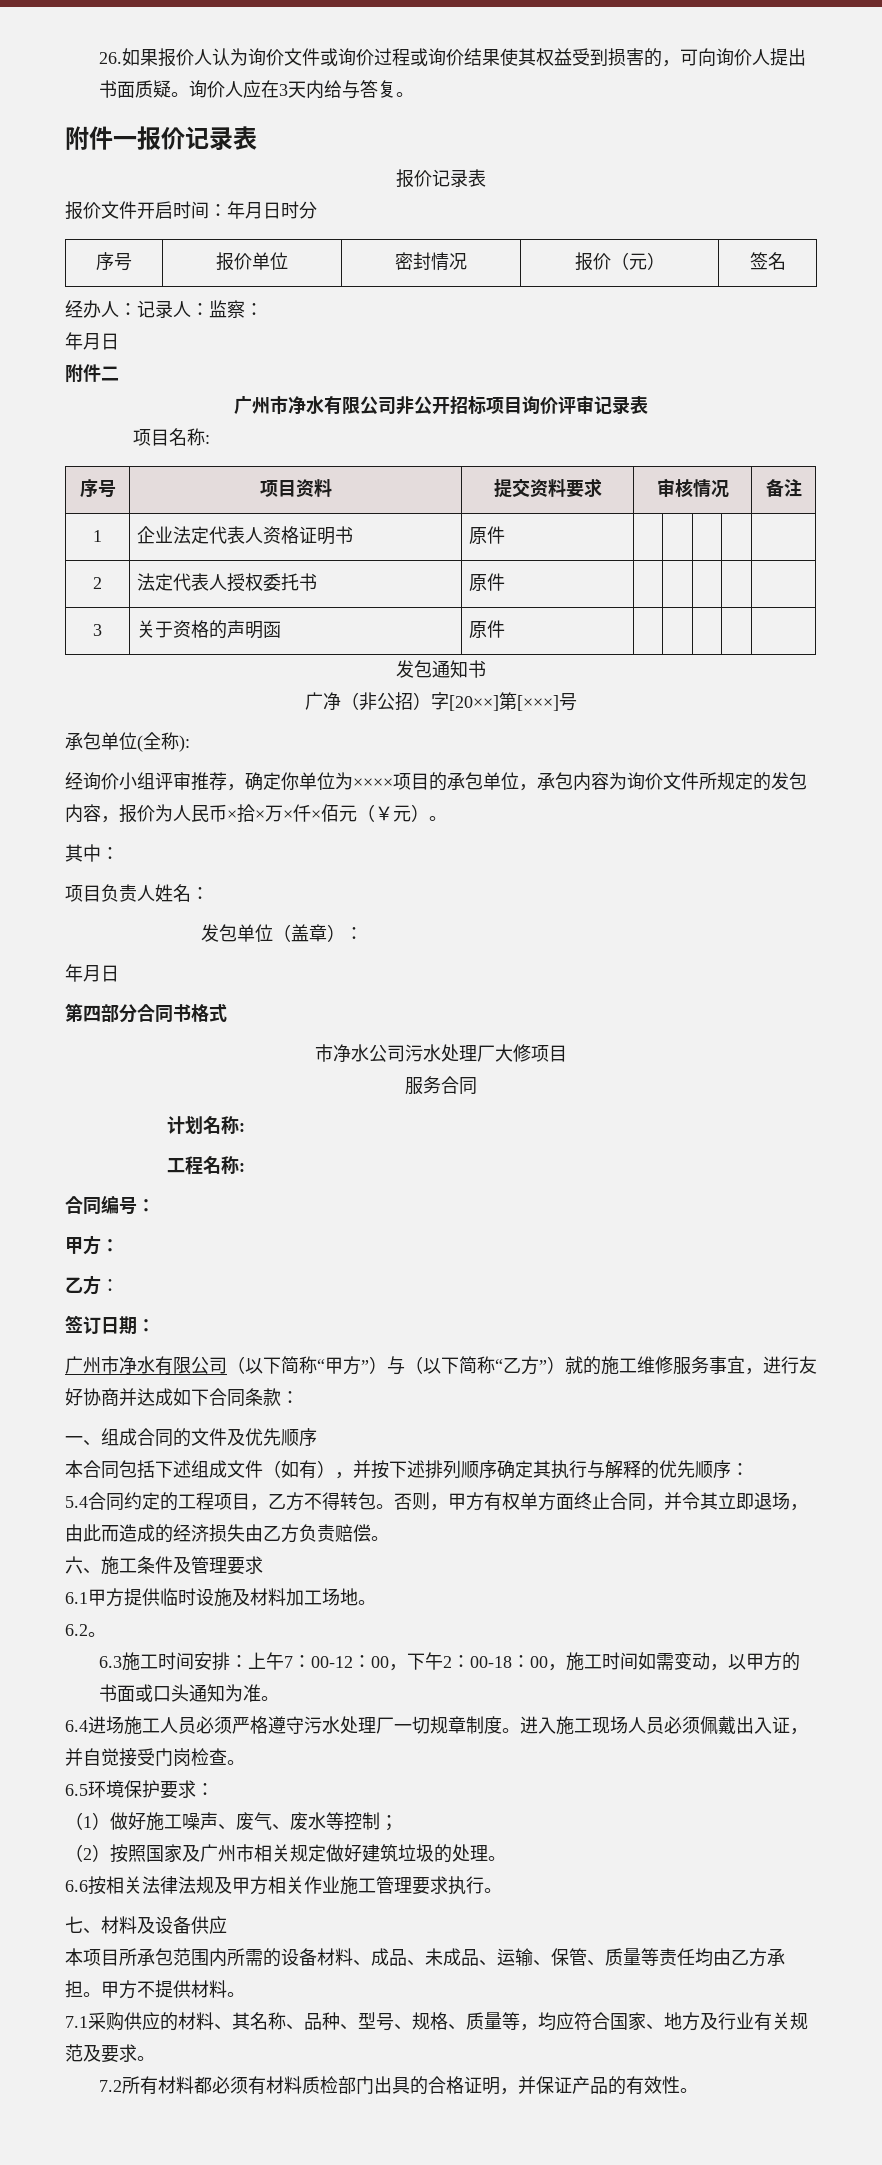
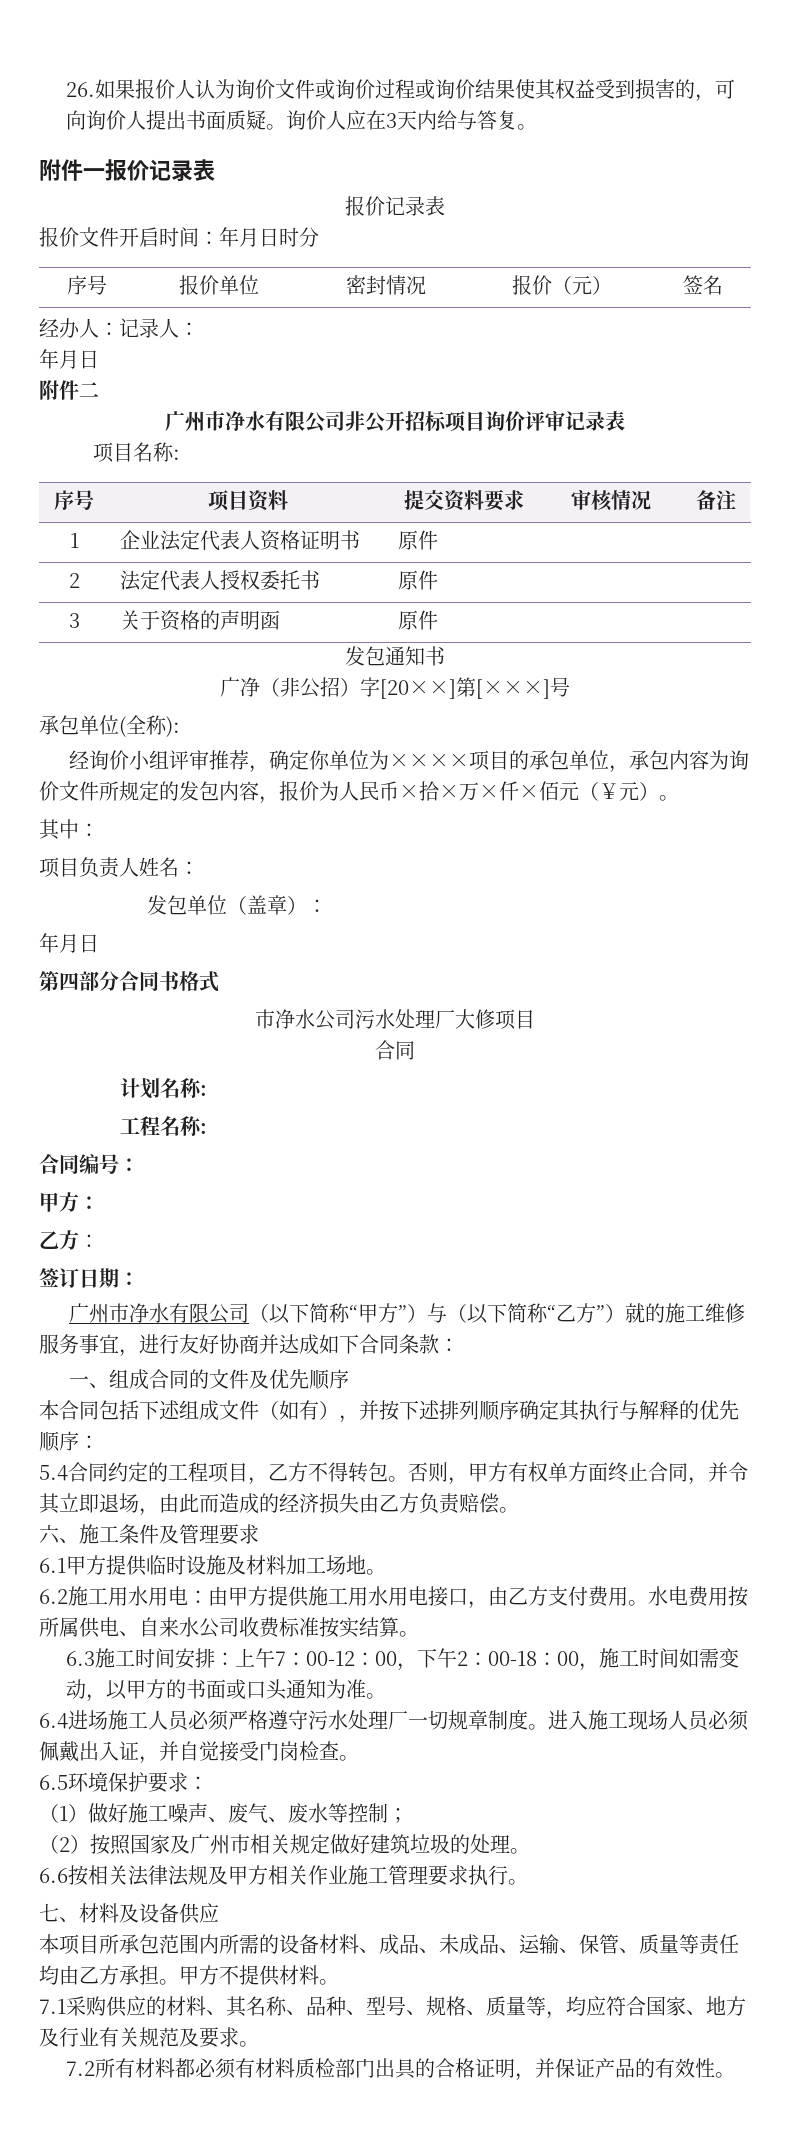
[209,300,263,319] 监察： -> (199, 329) none
[405,1076,441,1095] 服务 -> (535, 1019) none
(88, 1630) none -> [68,1586,748,1609] [39,1617,399,1638] 施工用水用电：由甲方提供施工用水用电接口，由乙方支付费用。水电费用按所属供电、自来水公司收费标准按实结算

